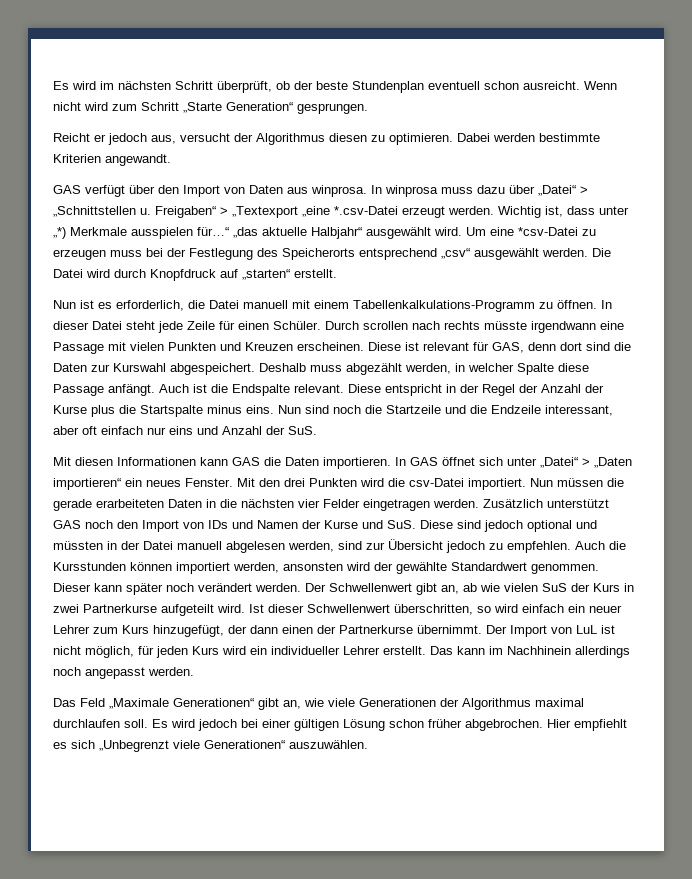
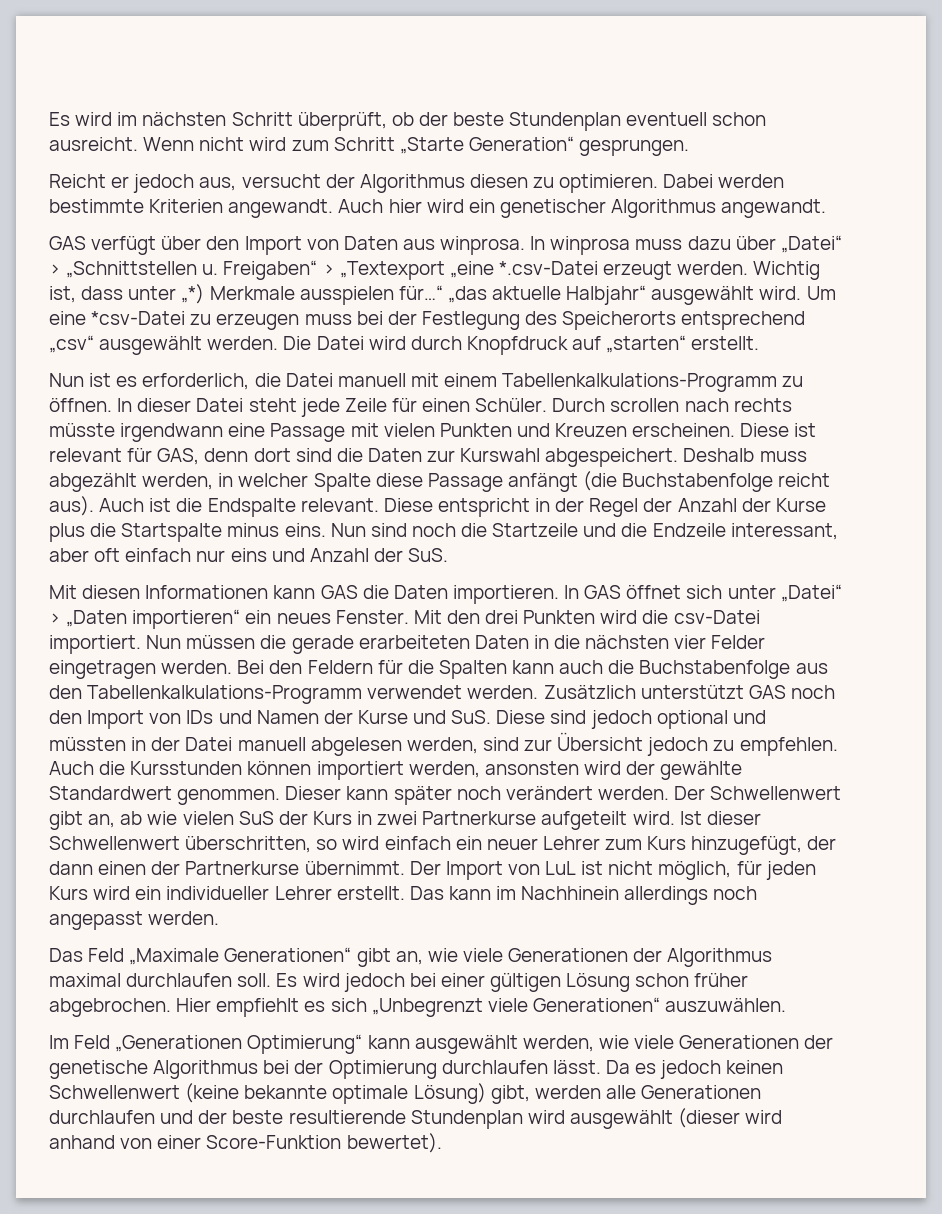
(171, 160) none -> [338,199,827,218] Auch hier wird ein genetischer Algorithmus angewandt.
[108,384,155,396] anfängt. -> [507,471,831,492] [49,496,94,516] anfängt (die Buchstabenfolge reicht aus).
(479, 503) none -> [237,660,828,679] [49,685,539,704] Bei den Feldern für die Spalten kann auch die Buchstabenfolge aus den Tabellenkalkulations-Programm verwendet werden.
(368, 744) none -> [49,1034,834,1054] [49,1060,784,1079] [49,1083,762,1104] [49,1108,783,1129] [49,1133,442,1153] // Im Feld „Generationen Optimierung“ kann ausgewählt werden, wie viele Generationen der genetische Algorithmus bei der Optimierung durchlaufen lässt. Da es jedoch keinen Schwellenwert (keine bekannte optimale Lösung) gibt, werden alle Generationen durchlaufen und der beste resultierende Stundenplan wird ausgewählt (dieser wird anhand von einer Score-Funktion bewertet).

